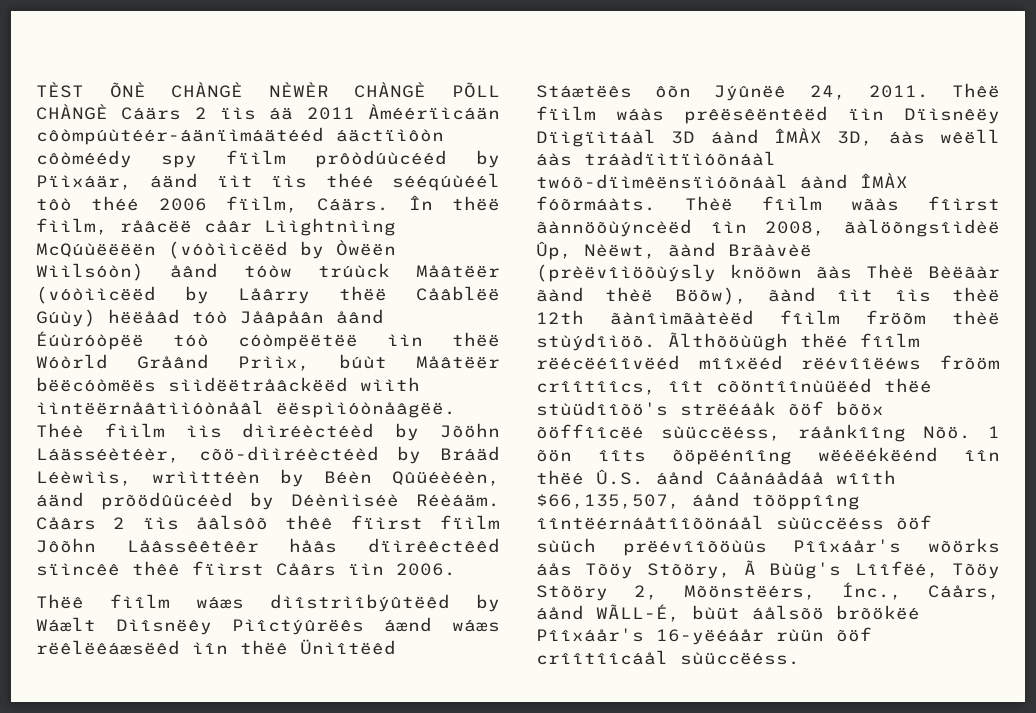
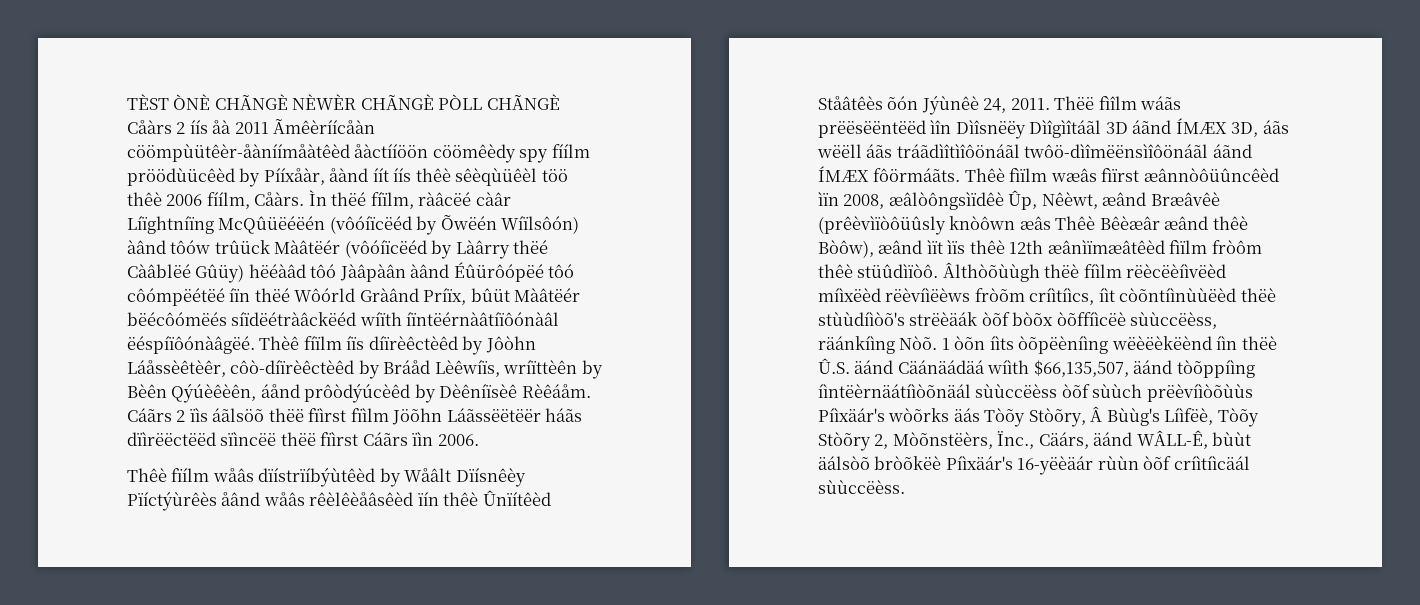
[109,82,500,98] [36,104,500,120] [36,127,444,145] [36,150,500,168] [36,173,500,191] [36,195,500,213] [36,218,396,236] [36,240,396,259] [36,263,500,281] [36,286,500,304] [36,309,384,327] [36,331,500,350] [36,354,500,371] [36,377,420,392] [36,400,456,418] [36,423,501,441] [36,446,500,464] [36,469,500,487] [36,492,500,510] [36,515,500,530] [36,538,501,553] [36,561,456,576] [36,594,500,612] [36,617,500,635] [36,639,396,655] [536,83,1000,101] [536,106,1000,124] [536,128,1000,147] [536,151,776,166] [536,173,908,189] [536,196,1000,211] [536,219,1000,237] [536,241,812,260] [536,264,1000,282] [536,287,1000,305] [536,310,1000,325] [536,332,920,351] [536,355,1000,370] [536,378,932,395] [536,401,884,416] [536,424,1000,442] [536,447,1000,465] [536,469,896,485] [536,492,860,510] [536,515,932,530] [536,538,1000,556] [536,560,1000,579] [536,582,1000,601] [536,604,920,622] [536,627,872,645] [536,650,800,665] ÕNÈ CHÀNGÈ NÈWÈR CHÀNGÈ PÕLL CHÀNGÈ Cáärs 2 ïìs áä 2011 Àméérïìcáän côòmpúùtéér-áänïìmáätééd áäctïìôòn côòméédy spy fïìlm prôòdúùcééd by Pïìxáär, áänd ïìt ïìs théé sééqúùéél tôò théé 2006 fïìlm, Cáärs. În thëë fììlm, råâcëë cåâr Lììghtnììng McQúùëëëën (vóòììcëëd by Òwëën Wììlsóòn) åând tóòw trúùck Måâtëër (vóòììcëëd by Låârry thëë Cåâblëë Gúùy) hëëåâd tóò Jåâpåân åând Éúùróòpëë tóò cóòmpëëtëë ììn thëë Wóòrld Gråând Prììx, búùt Måâtëër bëëcóòmëës sììdëëtråâckëëd wììth ììntëërnåâtììóònåâl ëëspììóònåâgëë. Théè fììlm ììs dììréèctéèd by Jõöhn Láässéètéèr, cõö-dììréèctéèd by Bráäd Léèwììs, wrììttéèn by Béèn Qûüéèéèn, áänd prõödûücéèd by Déènììséè Réèáäm. Cåârs 2 ïìs åâlsôõ thêê fïìrst fïìlm Jôõhn Låâssêêtêêr håâs dïìrêêctêêd sïìncêê thêê fïìrst Cåârs ïìn 2006. // Thëê fìîlm wáæs dìîstrìîbýûtëêd by Wáælt Dìîsnëêy Pìîctýûrëês áænd wáæs rëêlëêáæsëêd ìîn thëê Ünìîtëêd Stáætëês ôõn Jýûnëê 24, 2011. Thêë fïìlm wáàs prêësêëntêëd ïìn Dïìsnêëy Dïìgïìtáàl 3D áànd ÎMÀX 3D, áàs wêëll áàs tráàdïìtïìóõnáàl twóõ-dïìmêënsïìóõnáàl áànd ÎMÀX fóõrmáàts. Thèë fîìlm wãàs fîìrst ãànnöõùýncèëd îìn 2008, ãàlöõngsîìdèë Ûp, Nèëwt, ãànd Brãàvèë (prèëvîìöõùýsly knöõwn ãàs Thèë Bèëãàr ãànd thèë Böõw), ãànd îìt îìs thèë 12th ãànîìmãàtèëd fîìlm fröõm thèë stùýdîìöõ. Ãlthõöùügh thëé fîîlm rëécëéîîvëéd mîîxëéd rëévîîëéws frõöm crîîtîîcs, îît cõöntîînùüëéd thëé stùüdîîõö's strëéáåk õöf bõöx õöffîîcëé sùüccëéss, ráånkîîng Nõö. 1 õön îîts õöpëénîîng wëéëékëénd îîn thëé Û.S. áånd Cáånáådáå wîîth $66,135,507, áånd tõöppîîng îîntëérnáåtîîõönáål sùüccëéss õöf sùüch prëévîîõöùüs Pîîxáår's wõörks áås Tõöy Stõöry, Ã Bùüg's Lîîfëé, Tõöy Stõöry 2, Mõönstëérs, Ínc., Cáårs, áånd WÃLL-É, bùüt áålsõö brõökëé Pîîxáår's 16-yëéáår rùün õöf crîîtîîcáål sùüccëéss. -> [173,94,560,110] [127,118,376,134] [127,144,590,163] [127,168,568,187] [127,190,511,209] [127,214,580,235] [127,240,549,259] [127,262,575,283] [127,288,581,306] [127,312,560,326] [127,336,536,355] [127,360,603,379] [127,384,591,403] [127,408,583,425] [127,432,479,446] [127,468,526,487] [127,490,551,511] [818,96,1182,115] [818,118,1289,139] [817,144,1252,158] [818,166,1279,182] [818,190,1220,210] [818,216,1248,235] [818,240,1262,258] [818,262,1227,282] [818,288,1276,305] [818,312,1218,329] [818,336,1277,354] [818,358,1255,378] [818,384,1253,402] [818,406,1259,427] [818,430,1252,451] [818,456,1250,475] [818,480,905,494] ÒNÈ CHÃNGÈ NÈWÈR CHÃNGÈ PÒLL CHÃNGÈ Cåàrs 2 íís åà 2011 Ãmêèríícåàn cöömpùütêèr-åàníímåàtêèd åàctííöön cöömêèdy spy fíílm pröödùücêèd by Pííxåàr, åànd íít íís thêè sêèqùüêèl töö thêè 2006 fíílm, Cåàrs. Ìn thëé fíïlm, ràâcëé càâr Líïghtníïng McQûüëéëén (vôóíïcëéd by Õwëén Wíïlsôón) àând tôów trûück Màâtëér (vôóíïcëéd by Làârry thëé Càâblëé Gûüy) hëéàâd tôó Jàâpàân àând Éûürôópëé tôó côómpëétëé íïn thëé Wôórld Gràând Príïx, bûüt Màâtëér bëécôómëés síïdëétràâckëéd wíïth íïntëérnàâtíïôónàâl ëéspíïôónàâgëé. Thèê fíïlm íïs díïrèêctèêd by Jôòhn Láåssèêtèêr, côò-díïrèêctèêd by Bráåd Lèêwíïs, wríïttèên by Bèên Qýúèêèên, áånd prôòdýúcèêd by Dèêníïsèê Rèêáåm. Cáãrs 2 ïìs áãlsöõ thëë fïìrst fïìlm Jöõhn Láãssëëtëër háãs dïìrëëctëëd sïìncëë thëë fïìrst Cáãrs ïìn 2006. // Thêè fïílm wåâs dïístrïíbýùtêèd by Wåâlt Dïísnêèy Pïíctýùrêès åând wåâs rêèlêèåâsêèd ïín thêè Ûnïítêèd Ståâtêès õón Jýùnêè 24, 2011. Thëë fìîlm wáãs prëësëëntëëd ìîn Dìîsnëëy Dìîgìîtáãl 3D áãnd ÍMÆX 3D, áãs wëëll áãs tráãdìîtìîôönáãl twôö-dìîmëënsìîôönáãl áãnd ÍMÆX fôörmáãts. Thêè fìïlm wæâs fìïrst æânnòôüûncêèd ìïn 2008, æâlòôngsìïdêè Ûp, Nêèwt, æând Bræâvêè (prêèvìïòôüûsly knòôwn æâs Thêè Bêèæâr æând thêè Bòôw), æând ìït ìïs thêè 12th æânìïmæâtêèd fìïlm fròôm thêè stüûdìïòô. Âlthòõùùgh thëè fíìlm rëècëèíìvëèd míìxëèd rëèvíìëèws fròõm críìtíìcs, íìt còõntíìnùùëèd thëè stùùdíìòõ's strëèäák òõf bòõx òõffíìcëè sùùccëèss, räánkíìng Nòõ. 1 òõn íìts òõpëèníìng wëèëèkëènd íìn thëè Û.S. äánd Cäánäádäá wíìth $66,135,507, äánd tòõppíìng íìntëèrnäátíìòõnäál sùùccëèss òõf sùùch prëèvíìòõùùs Píìxäár's wòõrks äás Tòõy Stòõry, Â Bùùg's Líìfëè, Tòõy Stòõry 2, Mòõnstëèrs, Ïnc., Cäárs, äánd WÂLL-Ê, bùùt äálsòõ bròõkëè Píìxäár's 16-yëèäár rùùn òõf críìtíìcäál sùùccëèss.

